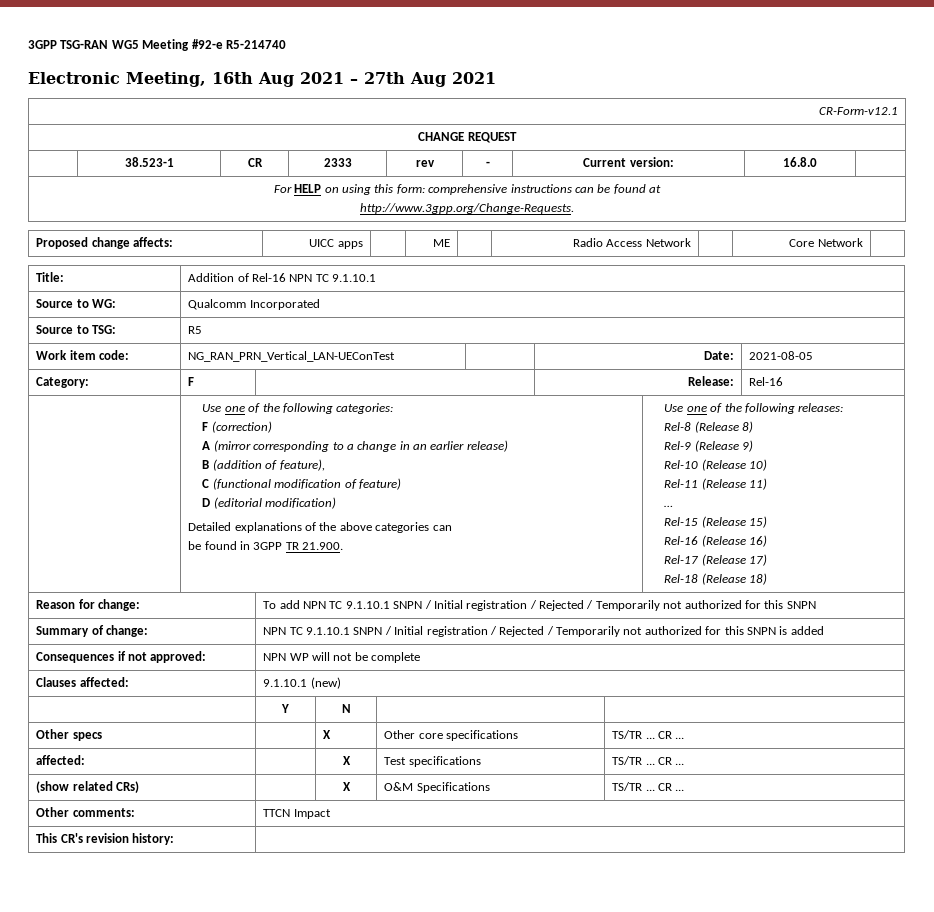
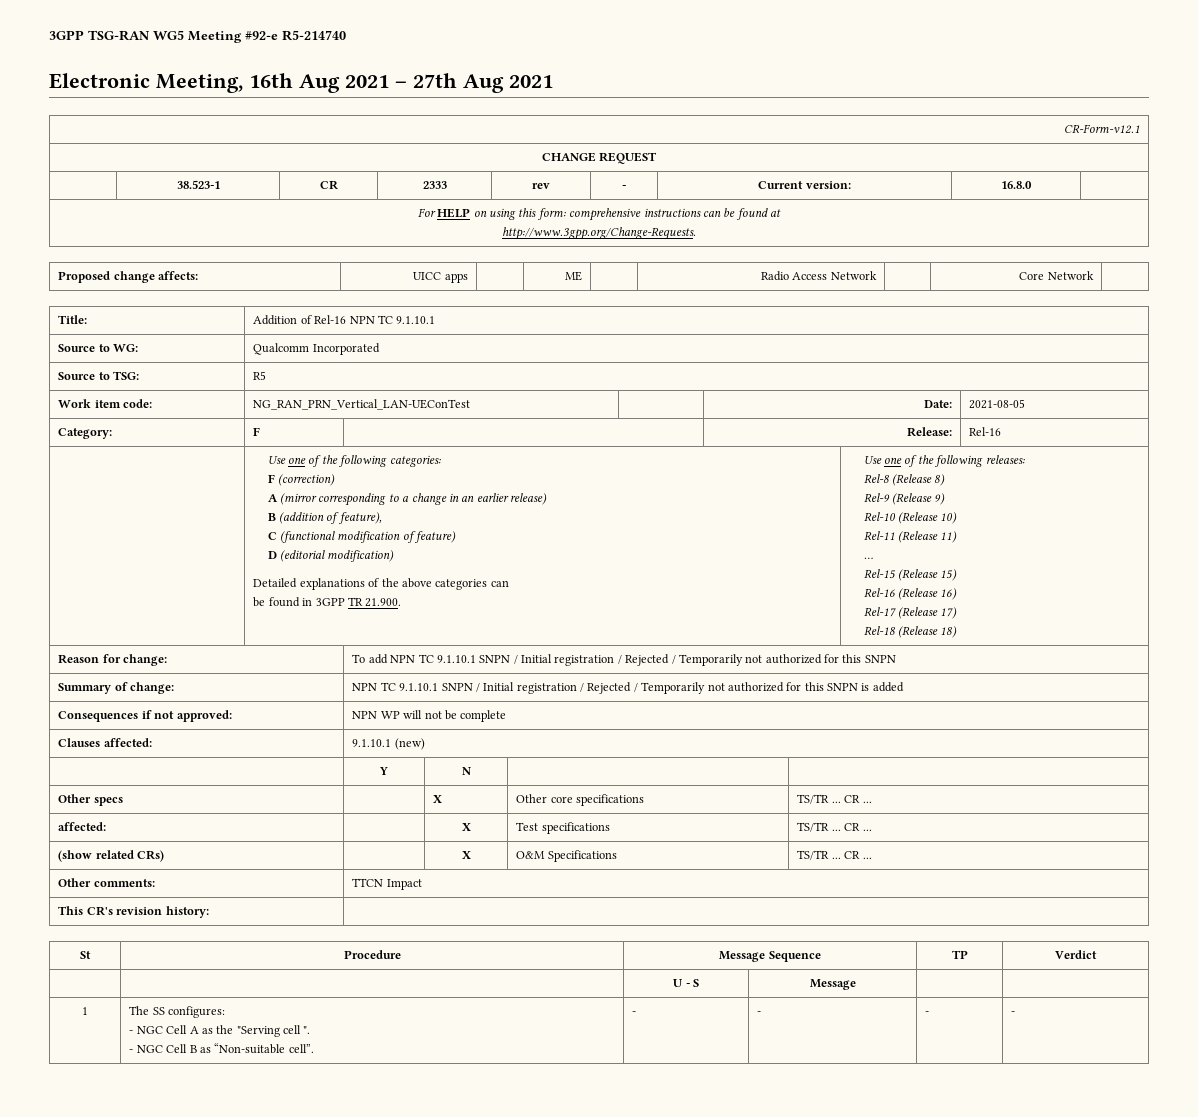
(175, 839) none -> [80,951,91,959] [343,950,401,959] [719,951,821,962] [951,950,968,959] [1055,950,1097,959] [673,979,699,987] [809,979,856,990] [82,1007,88,1015] [129,1006,226,1018] [129,1025,311,1037] [129,1043,314,1054] [632,1011,637,1015] [757,1011,762,1015] [925,1011,930,1015] [1011,1011,1016,1015] // St | Procedure | Message Sequence | TP | Verdict // | | U - S | Message | | // 1 | The SS configures: // - NGC Cell A as the "Serving cell ". // - NGC Cell B as “Non-suitable cell”. | - | - | - | -

